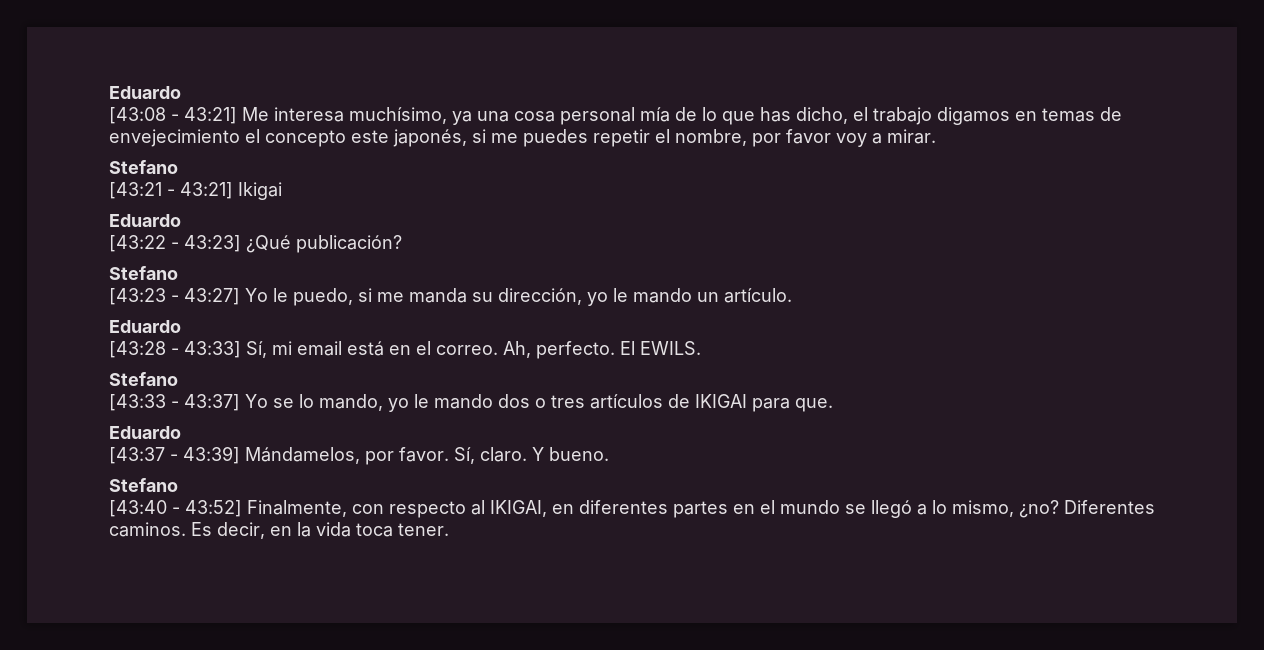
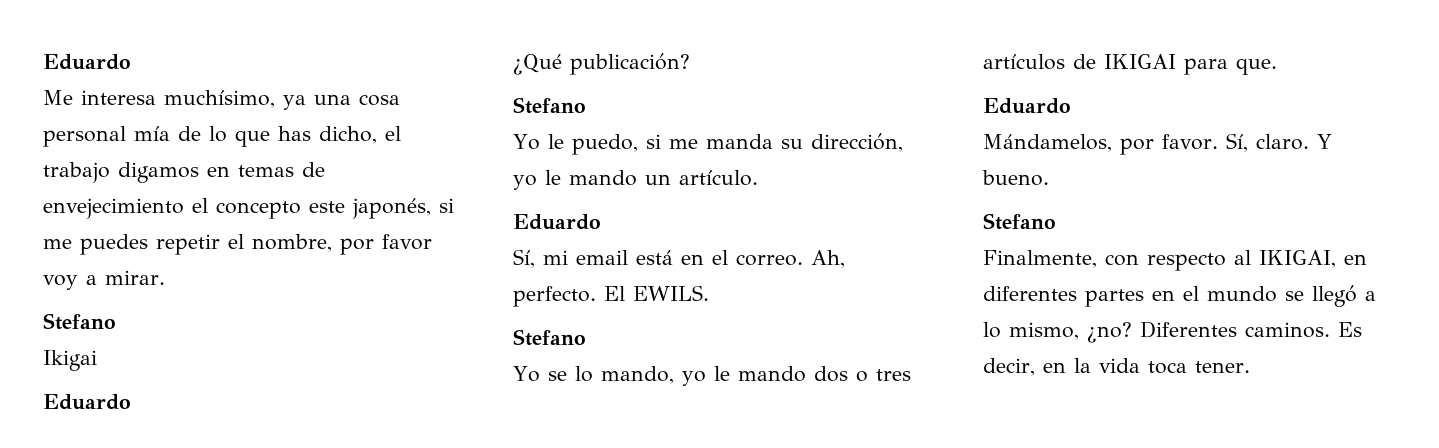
[109,86,181,99] [109,107,237,124] Eduardo // [43:08 - 43:21] -> [43,54,131,70] Eduardo //
[109,182,233,199] [43:21 - 43:21] -> (116, 321) none
[109,235,241,252] [43:22 - 43:23] -> (131, 402) none
[109,288,240,305] [43:23 - 43:27] -> (586, 105) none
[109,341,241,358] [43:28 - 43:33] -> (601, 222) none
[109,394,240,411] [43:33 - 43:37] -> (586, 337) none
[109,446,240,464] [43:37 - 43:39] -> (1071, 106) none
[109,500,242,517] [43:40 - 43:52] -> (1056, 221) none

